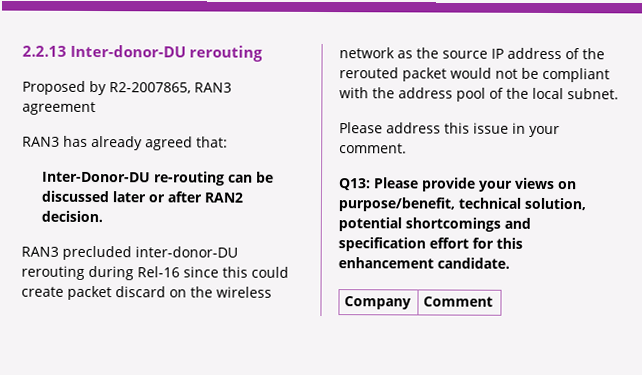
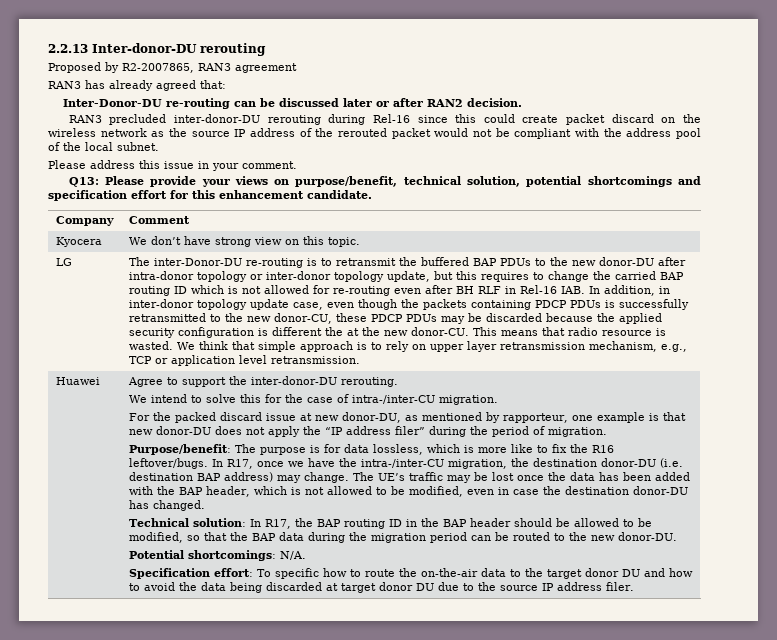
(494, 301) none -> [55,237,102,247] [128,236,360,247] [55,258,72,266] [128,257,686,268] [128,271,684,282] [128,285,670,296] [128,299,689,310] [128,313,662,324] [128,327,666,338] [128,341,687,352] [128,355,360,366] [55,377,100,385] [127,376,398,387] [128,394,498,405] [128,412,686,423] [128,426,607,437] [128,444,614,455] [128,458,683,469] [128,472,690,483] [128,486,688,497] [128,500,205,511] [128,518,652,529] [128,532,677,543] [128,550,306,561] [128,568,693,579] [128,582,634,593] // Kyocera | We don’t have strong view on this topic. // LG | The inter-Donor-DU re-routing is to retransmit the buffered BAP PDUs to the new donor-DU after intra-donor topology or inter-donor topology update, but this requires to change the carried BAP routing ID which is not allowed for re-routing even after BH RLF in Rel-16 IAB. In addition, in inter-donor topology update case, even though the packets containing PDCP PDUs is successfully retransmitted to the new donor-CU, these PDCP PDUs may be discarded because the applied security configuration is different the at the new donor-CU. This means that radio resource is wasted. We think that simple approach is to rely on upper layer retransmission mechanism, e.g., TCP or application level retransmission. // Huawei | Agree to support the inter-donor-DU rerouting. // We intend to solve this for the case of intra-/inter-CU migration. // For the packed discard issue at new donor-DU, as mentioned by rapporteur, one example is that new donor-DU does not apply the “IP address filer” during the period of migration. // Purpose/benefit: The purpose is for data lossless, which is more like to fix the R16 leftover/bugs. In R17, once we have the intra-/inter-CU migration, the destination donor-DU (i.e. destination BAP address) may change. The UE’s traffic may be lost once the data has been added with the BAP header, which is not allowed to be modified, even in case the destination donor-DU has changed. // Technical solution: In R17, the BAP routing ID in the BAP header should be allowed to be modified, so that the BAP data during the migration period can be routed to the new donor-DU. // Potential shortcomings: N/A. // Specification effort: To specific how to route the on-the-air data to the target donor DU and how to avoid the data being discarded at target donor DU due to the source IP address filer.

